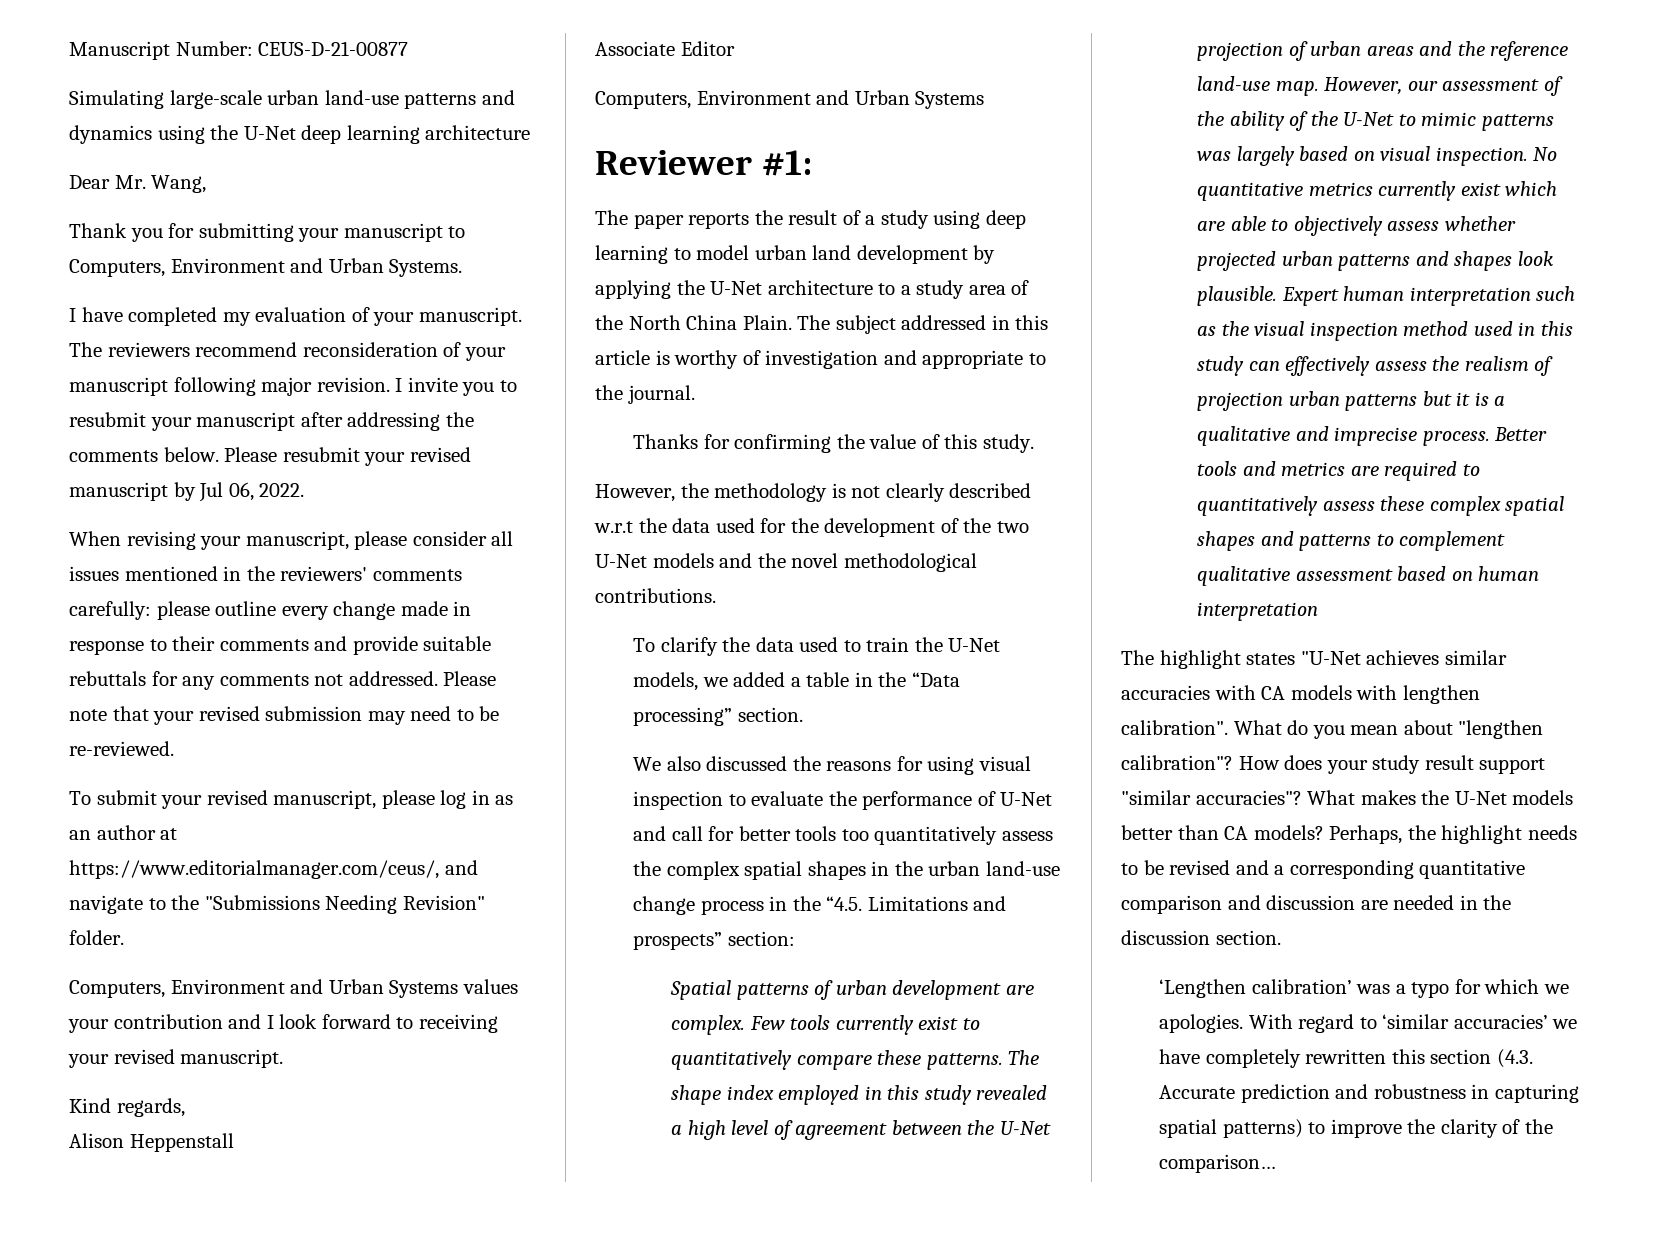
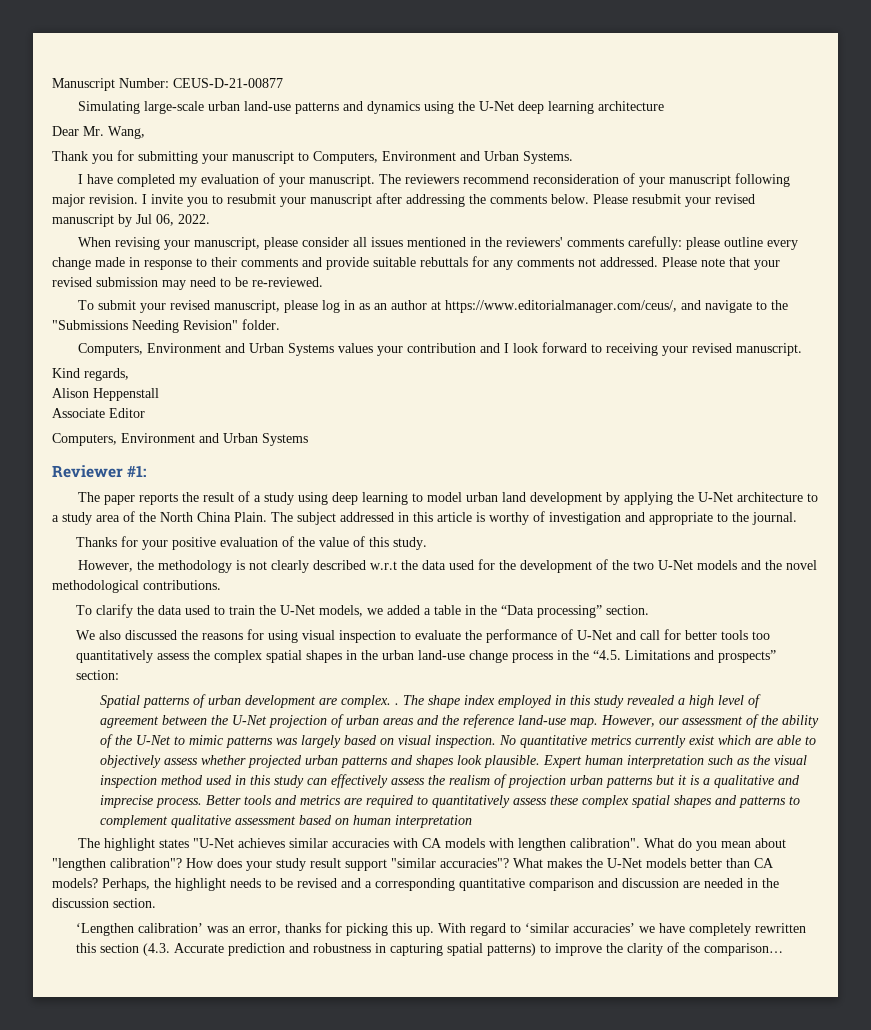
[734,434,832,453] confirming -> [141,536,294,550] your positive evaluation of
[749,1015,980,1035] [671,1050,1003,1070] Few tools currently exist to quantitatively compare these patterns. -> [394,703,399,705] .
[1395,979,1569,998] [1159,1014,1244,1033] a typo for which we apologies. -> [231,922,434,936] an error, thanks for picking this up.

